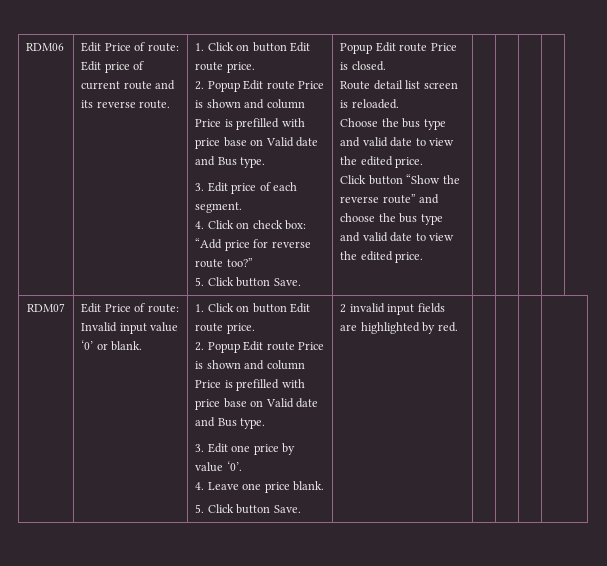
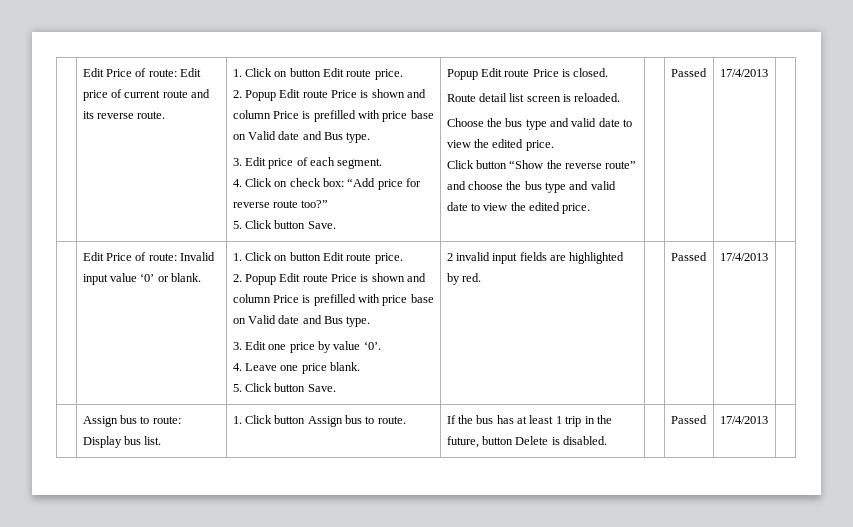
[26,43,65,51] RDM06 -> (82, 72) none
[27,303,65,312] | | // RDM07 -> [670,68,707,77] [719,69,768,77] Passed | 17/4/2013 | //
(458, 327) | -> [670,252,707,261] [719,253,768,261] [82,415,181,427] [82,436,162,448] [232,415,406,427] [446,415,612,427] [446,436,608,448] [670,415,707,424] [719,416,768,424] Passed | 17/4/2013 | // | Assign bus to route: Display bus list. | 1. Click button Assign bus to route. | If the bus has at least 1 trip in the future, button Delete is disabled. | | Passed | 17/4/2013

